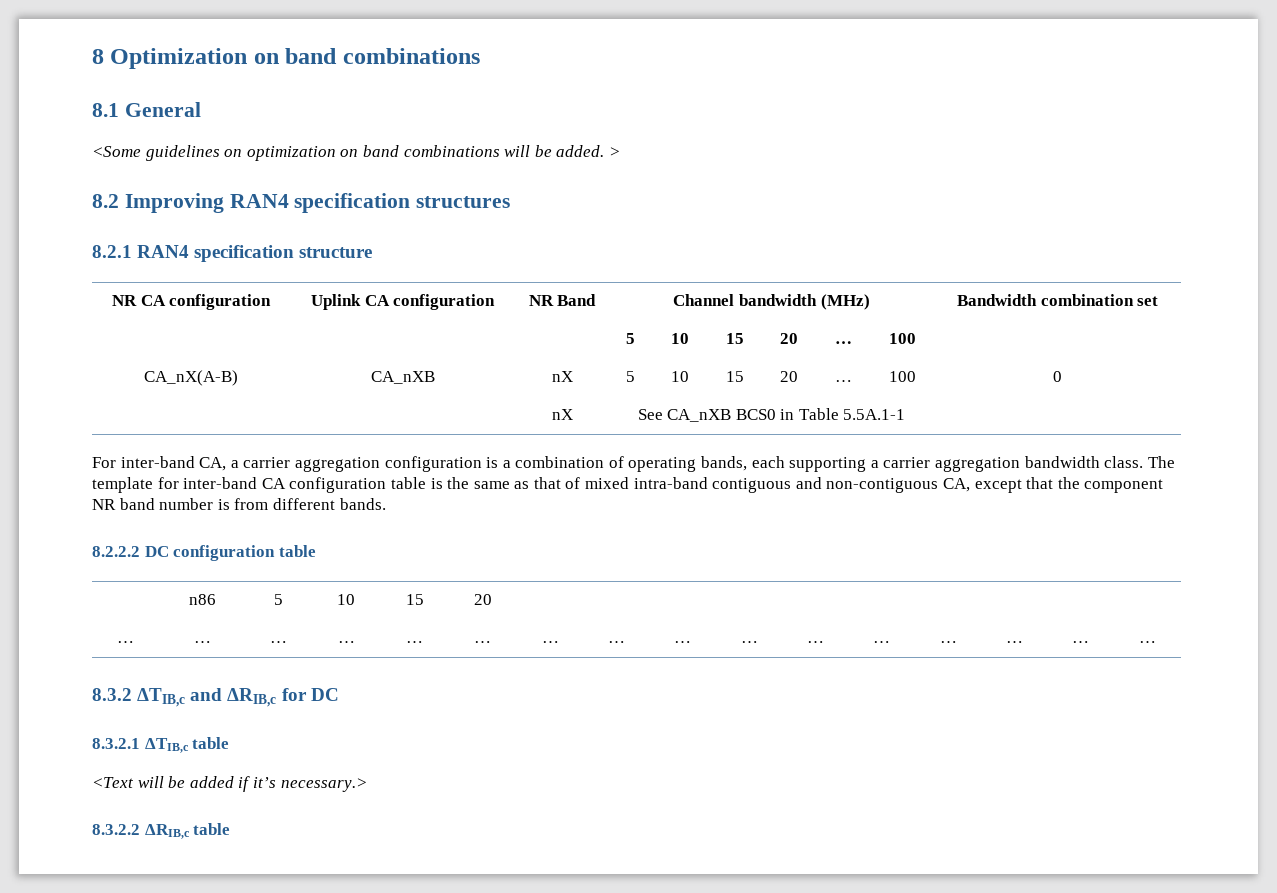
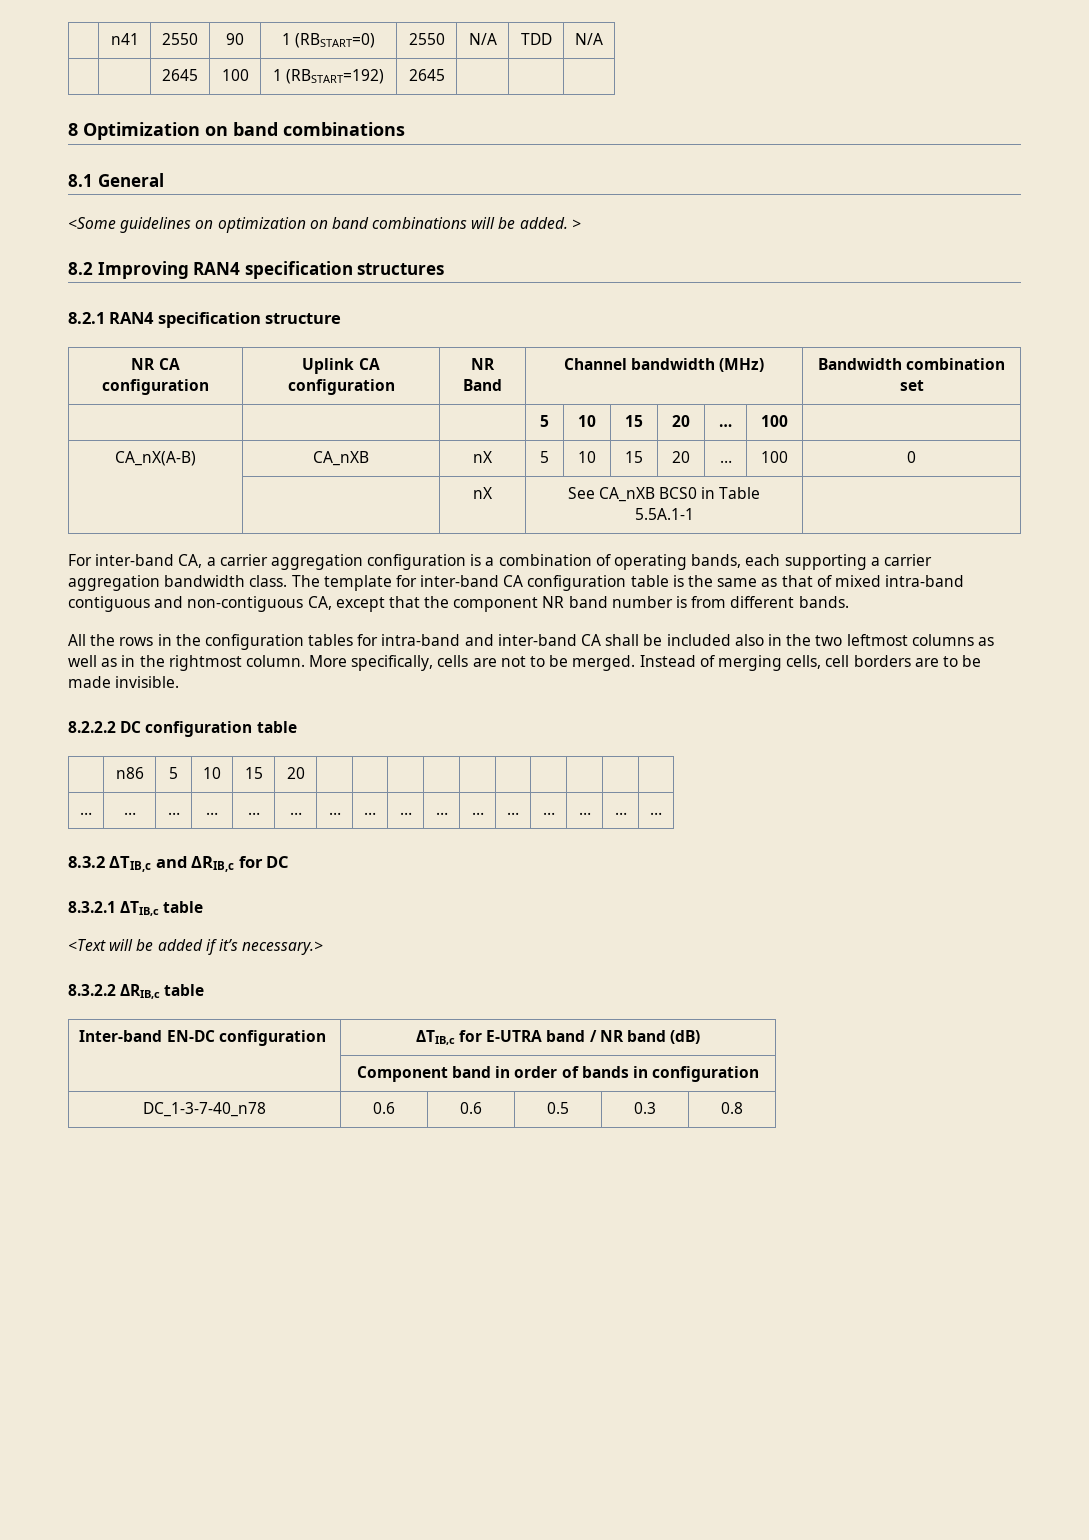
(92, 56) none -> [110,33,139,45] [162,33,198,45] [226,33,244,45] [281,33,376,48] [408,33,445,45] [468,33,497,45] [520,33,552,45] [575,33,603,45] [162,69,198,81] [221,69,249,81] [272,69,385,84] [408,69,445,81] | n41 | 2550 | 90 | 1 (RBSTART=0) | 2550 | N/A | TDD | N/A // | | 2645 | 100 | 1 (RBSTART=192) | 2645 | | | //
(386, 504) none -> [68,634,994,650] [68,655,982,671] [68,676,180,688] // All the rows in the configuration tables for intra-band and inter-band CA shall be included also in the two leftmost columns as well as in the rightmost column. More specifically, cells are not to be merged. Instead of merging cells, cell borders are to be made invisible.
(231, 829) none -> [79,1030,326,1046] [415,1030,701,1045] [356,1066,760,1082] [143,1102,266,1117] [373,1102,395,1114] [460,1102,482,1114] [547,1102,569,1114] [634,1102,656,1114] [721,1102,743,1114] // Inter-band EN-DC configuration | ΔTIB,c for E-UTRA band / NR band (dB) // | Component band in order of bands in configuration // DC_1-3-7-40_n78 | 0.6 | 0.6 | 0.5 | 0.3 | 0.8

